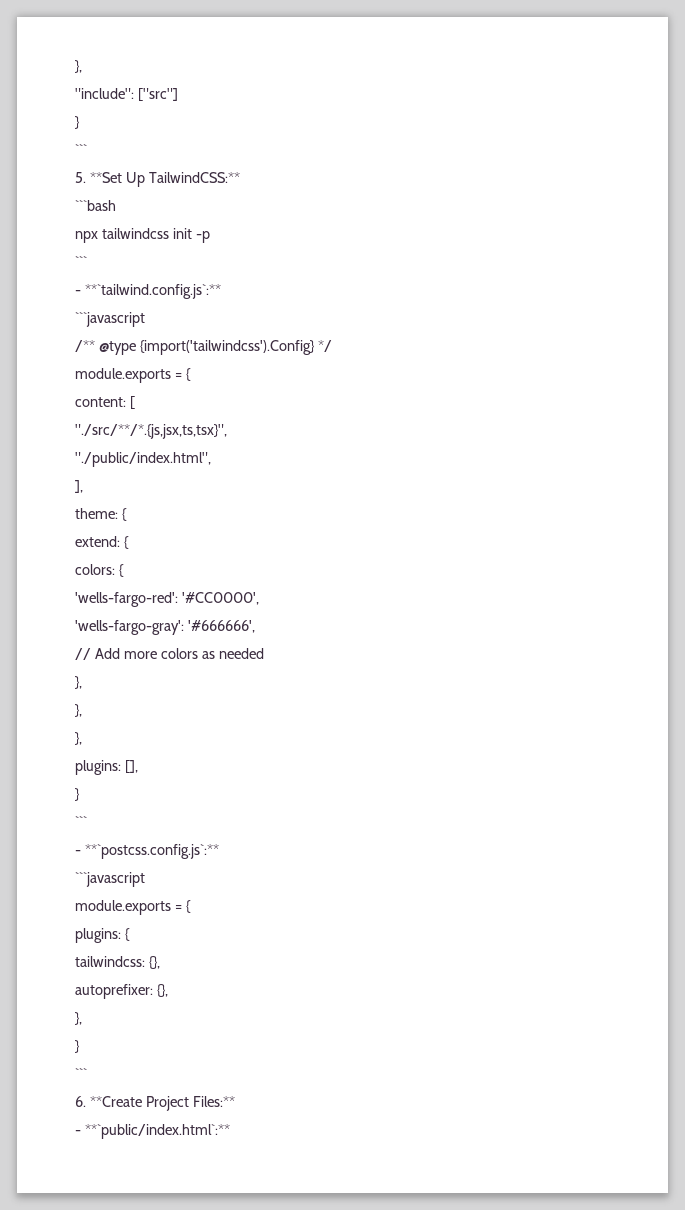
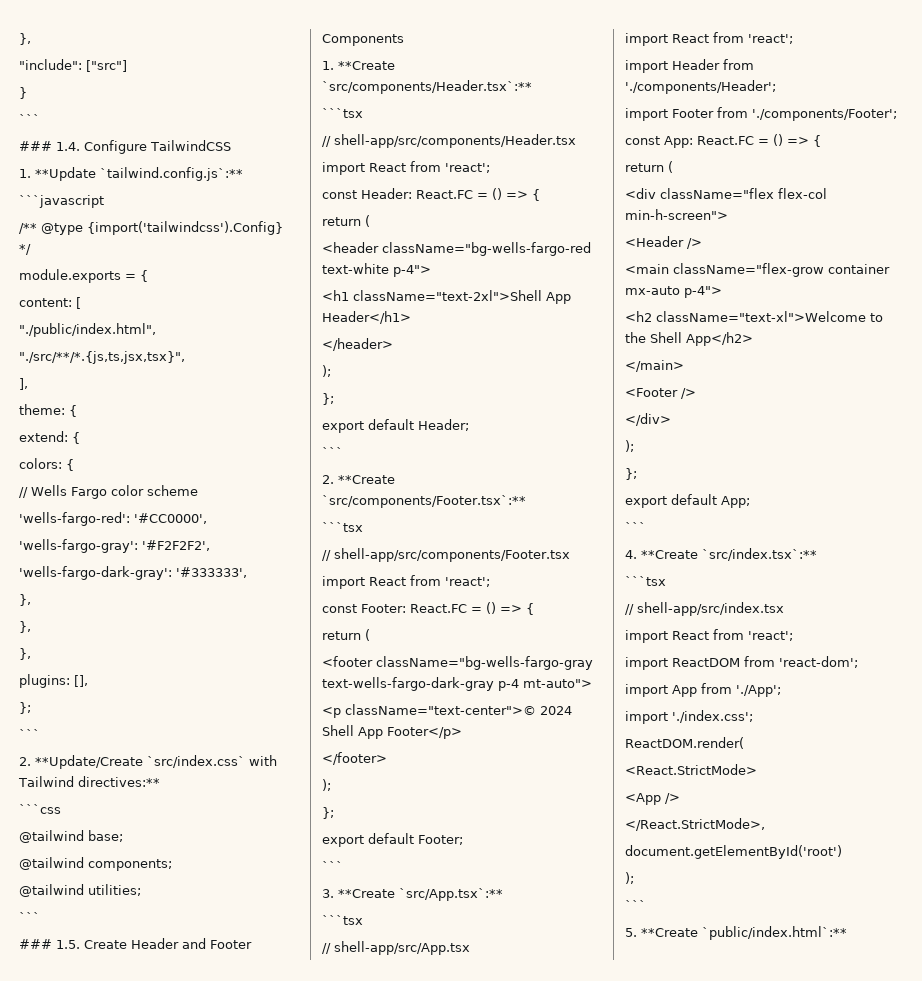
[75,172,240,187] [75,200,116,211] [75,228,210,243] [75,256,87,267] [75,284,221,299] 5. **Set Up TailwindCSS:** // ```bash // npx tailwindcss init -p // ``` // - **`tailwind.config.js`:** -> [19,140,231,154] [19,167,243,181] ### 1.4. Configure TailwindCSS // 1. **Update `tailwind.config.js`:**
[75,424,227,439] [75,452,211,467] "./src/**/*.{js,jsx,ts,tsx}", // "./public/index.html", -> [19,323,156,337] [19,351,185,364] "./public/index.html", // "./src/**/*.{js,ts,jsx,tsx}",
[75,592,259,607] [75,620,255,635] [75,648,264,660] 'wells-fargo-red': '#CC0000', // 'wells-fargo-gray': '#666666', // // Add more colors as needed -> [19,485,198,499] [19,512,207,526] [19,539,210,553] [19,566,247,580] // Wells Fargo color scheme // 'wells-fargo-red': '#CC0000', // 'wells-fargo-gray': '#F2F2F2', // 'wells-fargo-dark-gray': '#333333',
[75,788,80,801] [75,816,87,827] [75,844,219,859] [75,872,145,887] [75,900,191,915] [75,928,130,943] [75,956,160,969] [75,984,168,999] [75,1012,82,1025] [75,1040,80,1053] [75,1068,87,1079] [75,1096,235,1111] [75,1124,230,1139] } // ``` // - **`postcss.config.js`:** // ```javascript // module.exports = { // plugins: { // tailwindcss: {}, // autoprefixer: {}, // }, // } // ``` // 6. **Create Project Files:** // - **`public/index.html`:** -> [19,702,31,714] [19,729,40,739] [19,755,277,769] [18,776,160,787] [19,804,61,814] [19,830,123,843] [19,857,172,871] [19,884,141,897] [19,912,40,922] [19,938,252,949] [322,34,404,46] [322,61,395,70] [322,80,532,94] [322,108,363,118] [322,134,576,148] [322,161,490,175] [322,188,540,201] [322,215,370,227] [322,242,591,256] [322,263,431,277] [322,290,571,304] [322,311,411,324] [322,338,393,351] [322,365,331,377] [322,393,334,405] [322,419,469,433] [322,447,343,457] [322,475,395,484] [322,495,526,508] [322,522,363,532] [322,548,570,562] [322,575,490,589] [322,602,534,615] [322,629,370,641] [322,656,593,670] [322,677,592,691] [322,704,572,718] [322,725,462,739] [322,752,387,765] [322,779,331,791] [322,807,334,819] [322,833,463,847] [322,861,343,871] [322,888,503,901] [322,915,363,925] [322,941,470,955] [625,32,793,46] [625,59,754,73] [625,80,776,94] [625,107,897,121] [625,134,821,148] [625,161,673,173] [625,188,827,199] [625,209,728,220] [625,236,702,249] [625,263,890,277] [625,286,722,298] [625,311,883,322] [625,332,753,346] [625,360,684,372] [625,388,696,399] [625,413,671,426] [625,440,634,452] [625,468,637,480] [625,494,750,508] [625,522,646,532] [625,548,817,561] [625,576,666,586] [625,602,784,616] [625,629,793,643] [625,656,858,670] [625,683,781,697] [625,710,753,724] [625,737,744,749] [625,764,757,775] [625,793,680,805] [625,818,765,831] [625,845,842,859] [625,872,634,884] [625,900,646,910] [625,926,847,940] }; // ``` // 2. **Update/Create `src/index.css` with Tailwind directives:** // ```css // @tailwind base; // @tailwind components; // @tailwind utilities; // ``` // ### 1.5. Create Header and Footer Components // 1. **Create `src/components/Header.tsx`:** // ```tsx // // shell-app/src/components/Header.tsx // import React from 'react'; // const Header: React.FC = () => { // return ( // <header className="bg-wells-fargo-red text-white p-4"> // <h1 className="text-2xl">Shell App Header</h1> // </header> // ); // }; // export default Header; // ``` // 2. **Create `src/components/Footer.tsx`:** // ```tsx // // shell-app/src/components/Footer.tsx // import React from 'react'; // const Footer: React.FC = () => { // return ( // <footer className="bg-wells-fargo-gray text-wells-fargo-dark-gray p-4 mt-auto"> // <p className="text-center">© 2024 Shell App Footer</p> // </footer> // ); // }; // export default Footer; // ``` // 3. **Create `src/App.tsx`:** // ```tsx // // shell-app/src/App.tsx // import React from 'react'; // import Header from './components/Header'; // import Footer from './components/Footer'; // const App: React.FC = () => { // return ( // <div className="flex flex-col min-h-screen"> // <Header /> // <main className="flex-grow container mx-auto p-4"> // <h2 className="text-xl">Welcome to the Shell App</h2> // </main> // <Footer /> // </div> // ); // }; // export default App; // ``` // 4. **Create `src/index.tsx`:** // ```tsx // // shell-app/src/index.tsx // import React from 'react'; // import ReactDOM from 'react-dom'; // import App from './App'; // import './index.css'; // ReactDOM.render( // <React.StrictMode> // <App /> // </React.StrictMode>, // document.getElementById('root') // ); // ``` // 5. **Create `public/index.html`:**

